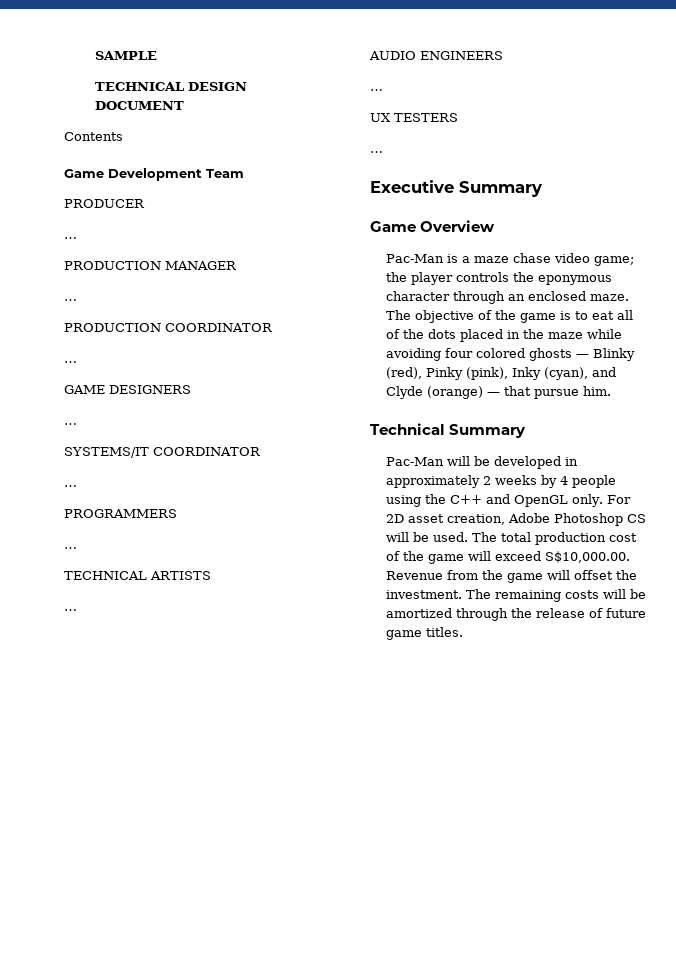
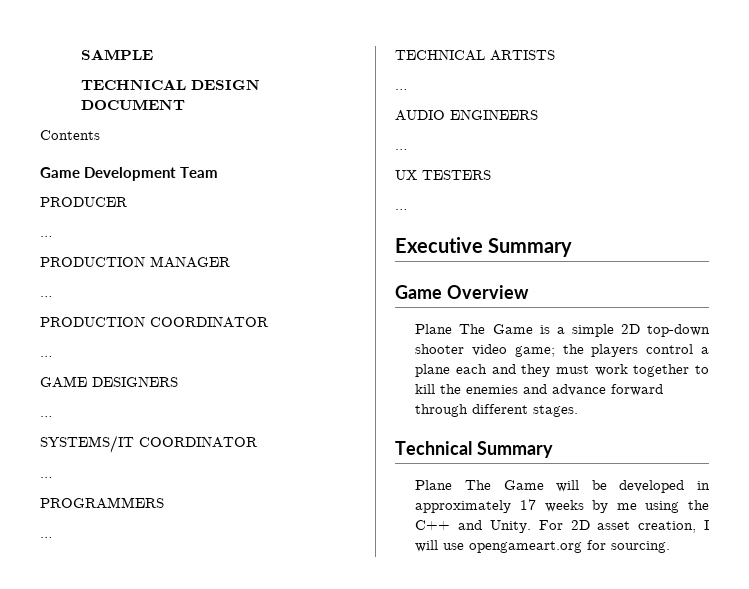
[385,253,634,266] [385,272,612,285] [385,291,629,304] [385,310,633,323] [385,329,622,342] [385,348,635,361] [385,367,616,380] [385,386,611,399] Pac-Man is a maze chase video game; the player controls the eponymous character through an enclosed maze. The objective of the game is to eat all of the dots placed in the maze while avoiding four colored ghosts — Blinky (red), Pinky (pink), Inky (cyan), and Clyde (orange) — that pursue him. -> [415,324,711,337] [415,344,709,357] [415,364,709,377] [415,384,664,396] [415,404,579,417] Plane The Game is a simple 2D top-down shooter video game; the players control a plane each and they must work together to kill the enemies and advance forward through different stages.
[385,457,444,466] Pac-Man -> [415,480,544,490] Plane The Game
[482,476,491,485] 2 -> [519,499,536,510] 17
[559,475,616,488] 4 people -> [616,503,637,510] me
[513,494,603,507] OpenGL only. -> [489,520,531,533] Unity.
[507,513,646,526] [385,532,637,545] [385,551,630,564] [385,570,637,583] [385,589,646,602] [385,608,646,621] [385,627,463,640] Adobe Photoshop CS will be used. The total production cost of the game will exceed S$10,000.00. Revenue from the game will offset the investment. The remaining costs will be amortized through the release of future game titles. -> [704,520,709,530] [415,540,671,553] I will use opengameart.org for sourcing.

